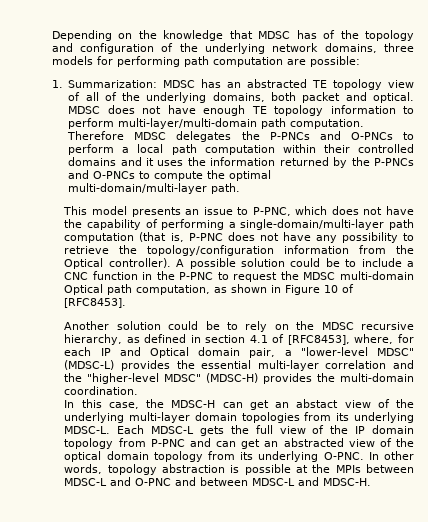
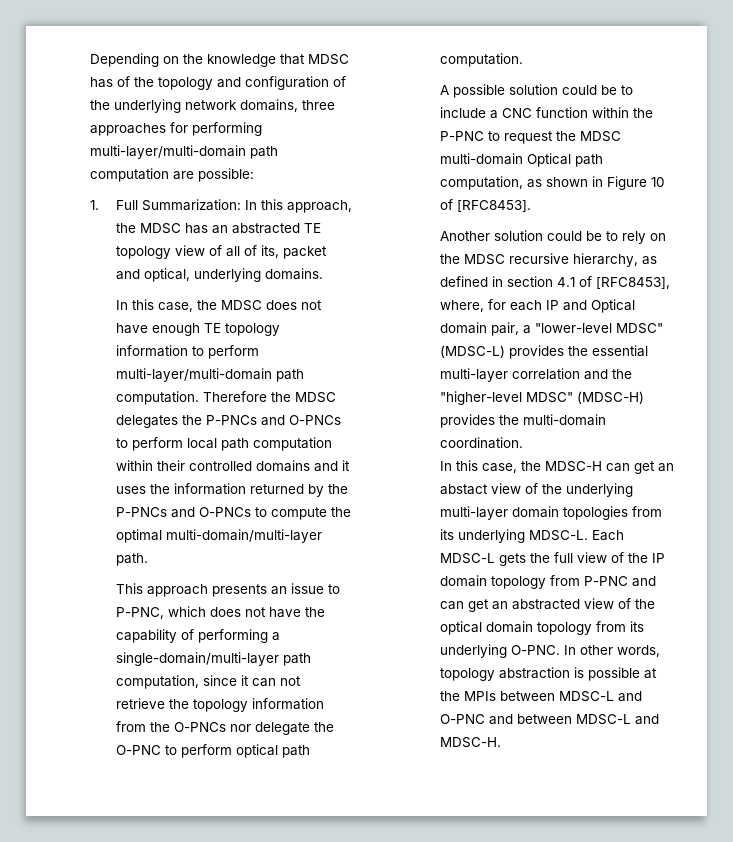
[51,56,93,65] models -> [90,123,167,136] approaches
(180, 61) none -> [90,145,247,159] multi-layer/multi-domain
[68,80,158,88] Summarization: -> [115,199,352,213] [115,223,136,233] Full Summarization: In this approach, the
[122,92,414,103] the underlying domains, both packet and optical. -> [260,245,327,259] [115,268,323,282] [115,299,217,312] its, packet and optical, underlying domains. // In this case, the
(125, 135) none -> [270,392,291,402] the
[122,147,130,153] a -> (183, 444) none
[91,206,127,215] model -> [146,584,208,597] approach
[64,232,415,243] computation (that is, P-PNC does not have any possibility to -> [115,675,301,689] computation, since it can not
[147,245,275,256] topology/configuration -> [192,699,248,712] topology
[64,258,171,269] Optical controller). -> [173,722,334,735] [115,744,310,758] [439,53,523,67] O-PNCs nor delegate the O-PNC to perform optical path computation. //
[142,272,153,280] in -> [591,107,629,118] within

